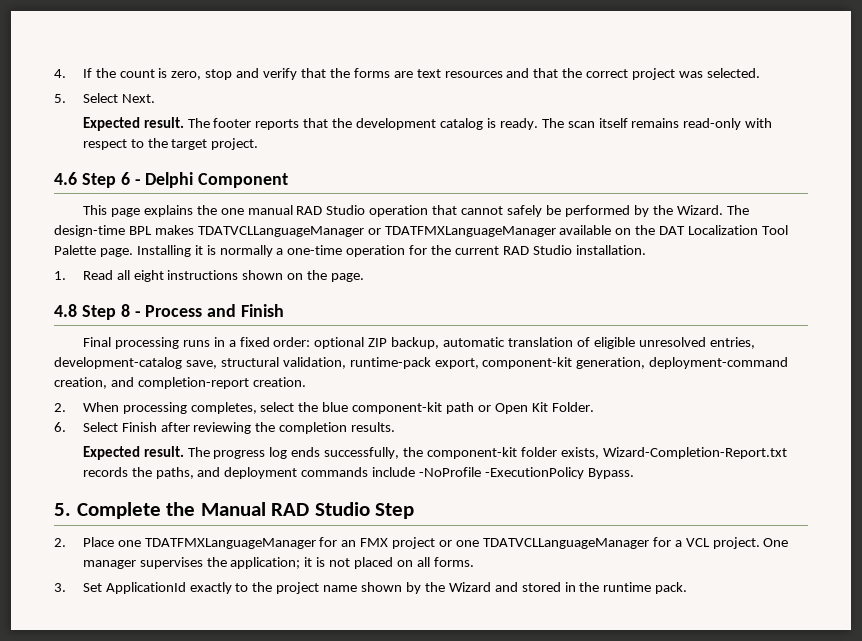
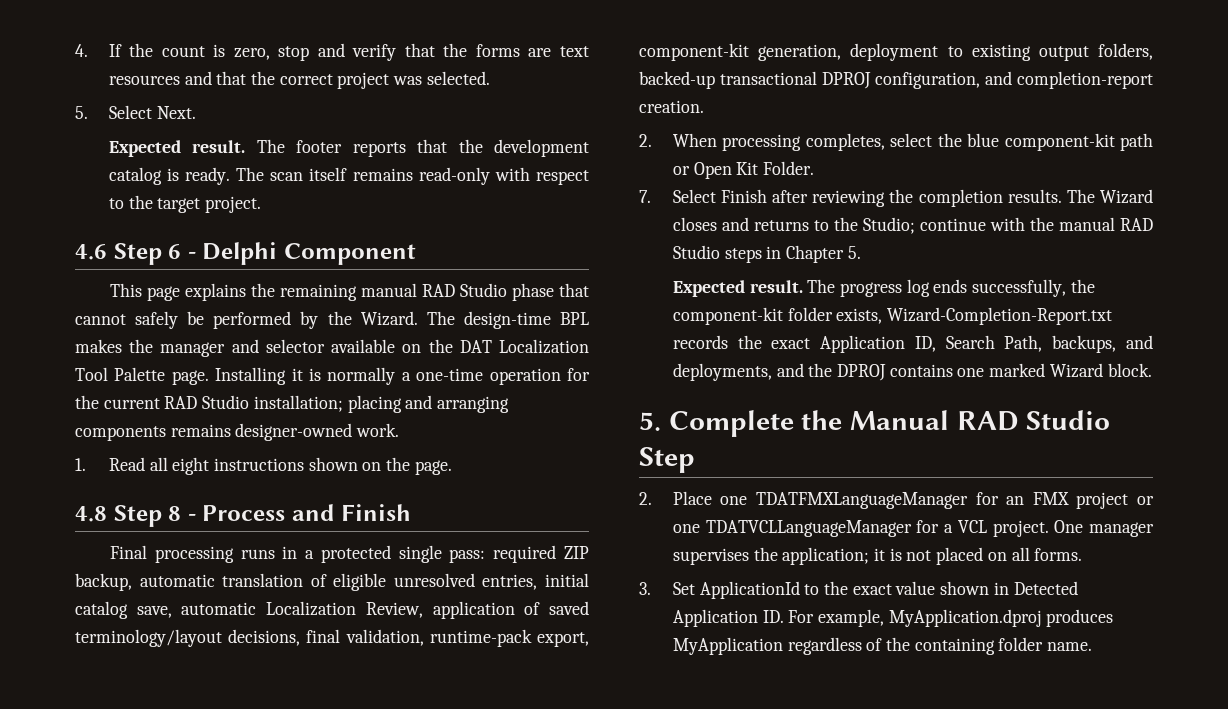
[220,205,429,217] one manual RAD Studio operation -> [280,283,555,301] remaining manual RAD Studio phase
[197,226,556,237] TDATVCLLanguageManager or TDATFMXLanguageManager -> [129,339,325,357] the manager and selector
[575,245,646,255] installation. -> [253,395,510,413] [75,423,400,441] installation; placing and arranging components remains designer-owned work.
[239,337,365,349] fixed order: optional -> [320,545,557,563] protected single pass: required
[54,357,279,369] development-catalog save, structural -> [545,573,589,587] [75,601,589,619] [75,629,341,647] initial catalog save, automatic Localization Review, application of saved terminology/layout decisions, final
[649,357,789,369] [54,377,107,389] deployment-command creation, -> [850,43,1153,61] [639,71,980,89] deployment to existing output folders, backed-up transactional DPROJ configuration,
[54,422,66,432] 6. -> [639,190,651,203] 7.
(396, 427) none -> [1066,189,1153,204] [672,217,1153,234] [672,245,861,263] The Wizard closes and returns to the Studio; continue with the manual RAD Studio steps in Chapter 5.
[155,467,634,479] paths, and deployment commands include -NoProfile -ExecutionPolicy Bypass. -> [771,335,1153,353] [672,363,1152,381] exact Application ID, Search Path, backups, and deployments, and the DPROJ contains one marked Wizard block.
[189,582,688,594] exactly to the project name shown by the Wizard and stored in the runtime pack. -> [804,581,1078,595] [672,609,1114,627] [672,637,1093,655] to the exact value shown in Detected Application ID. For example, MyApplication.dproj produces MyApplication regardless of the containing folder name.

